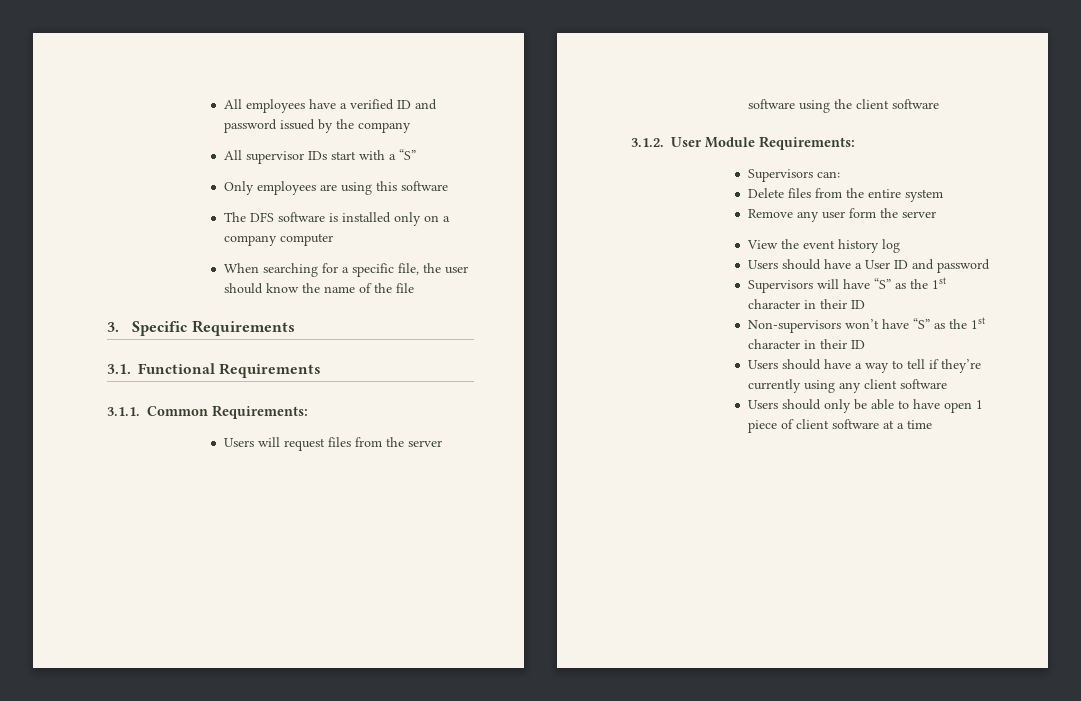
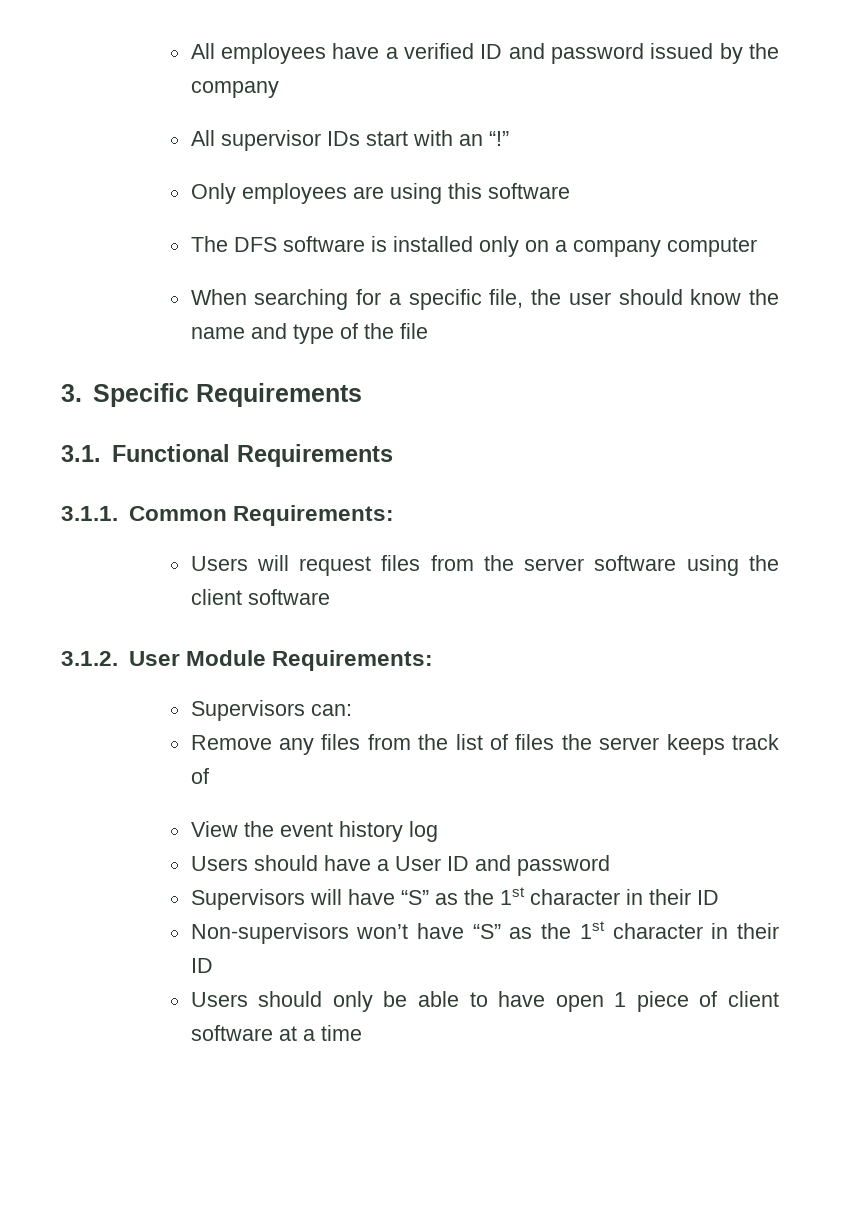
[388,149,416,160] a “S” -> [458,131,509,146] an “!”
(355, 289) none -> [250,323,334,344] and type
[747,188,943,202] [747,208,936,222] Delete files from the entire system // Remove any user form the server -> [190,734,779,755] [190,768,209,784] Remove any files from the list of files the server keeps track of
[747,359,981,373] [747,379,947,393] // Users should have a way to tell if they’re currently using any client software -> (213, 965) none

